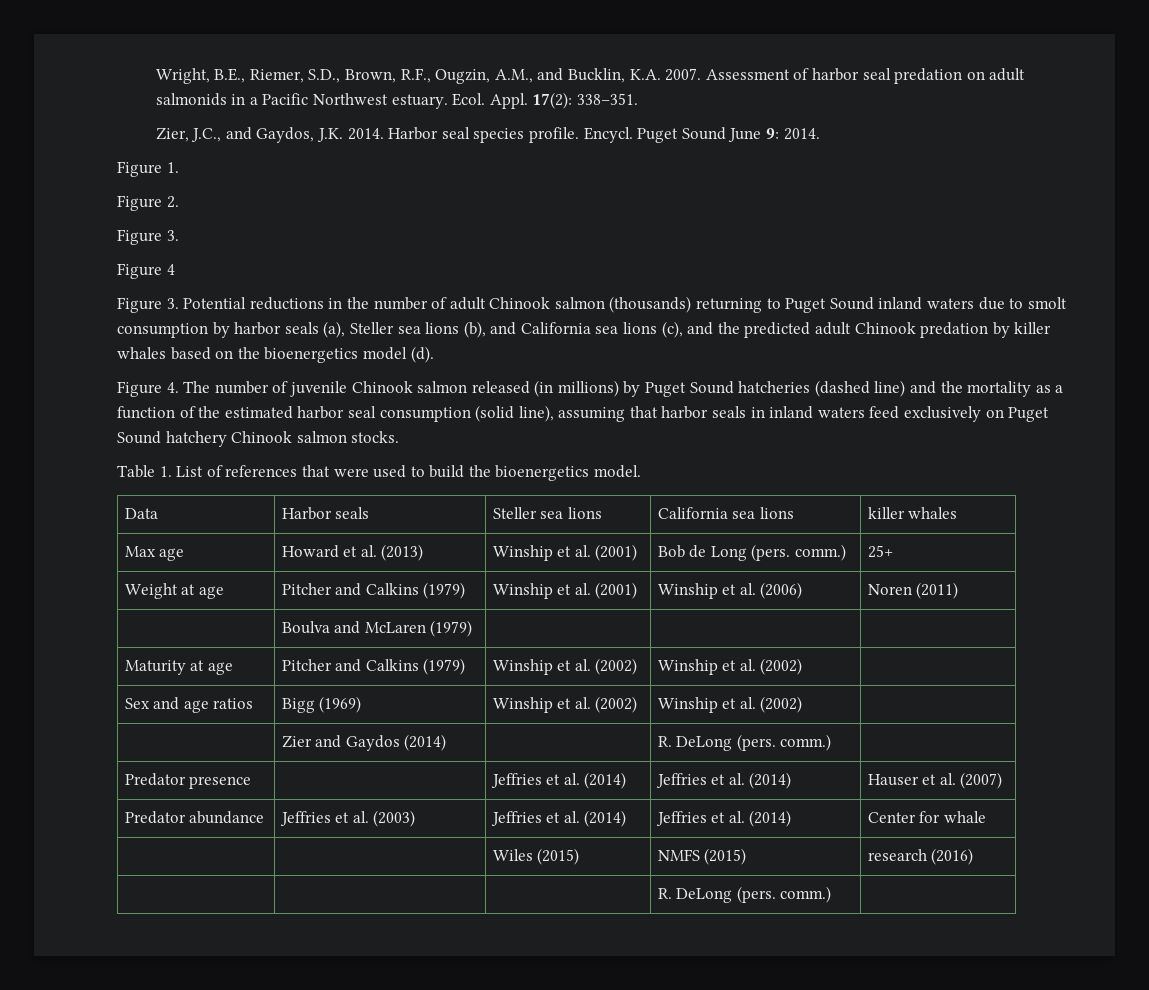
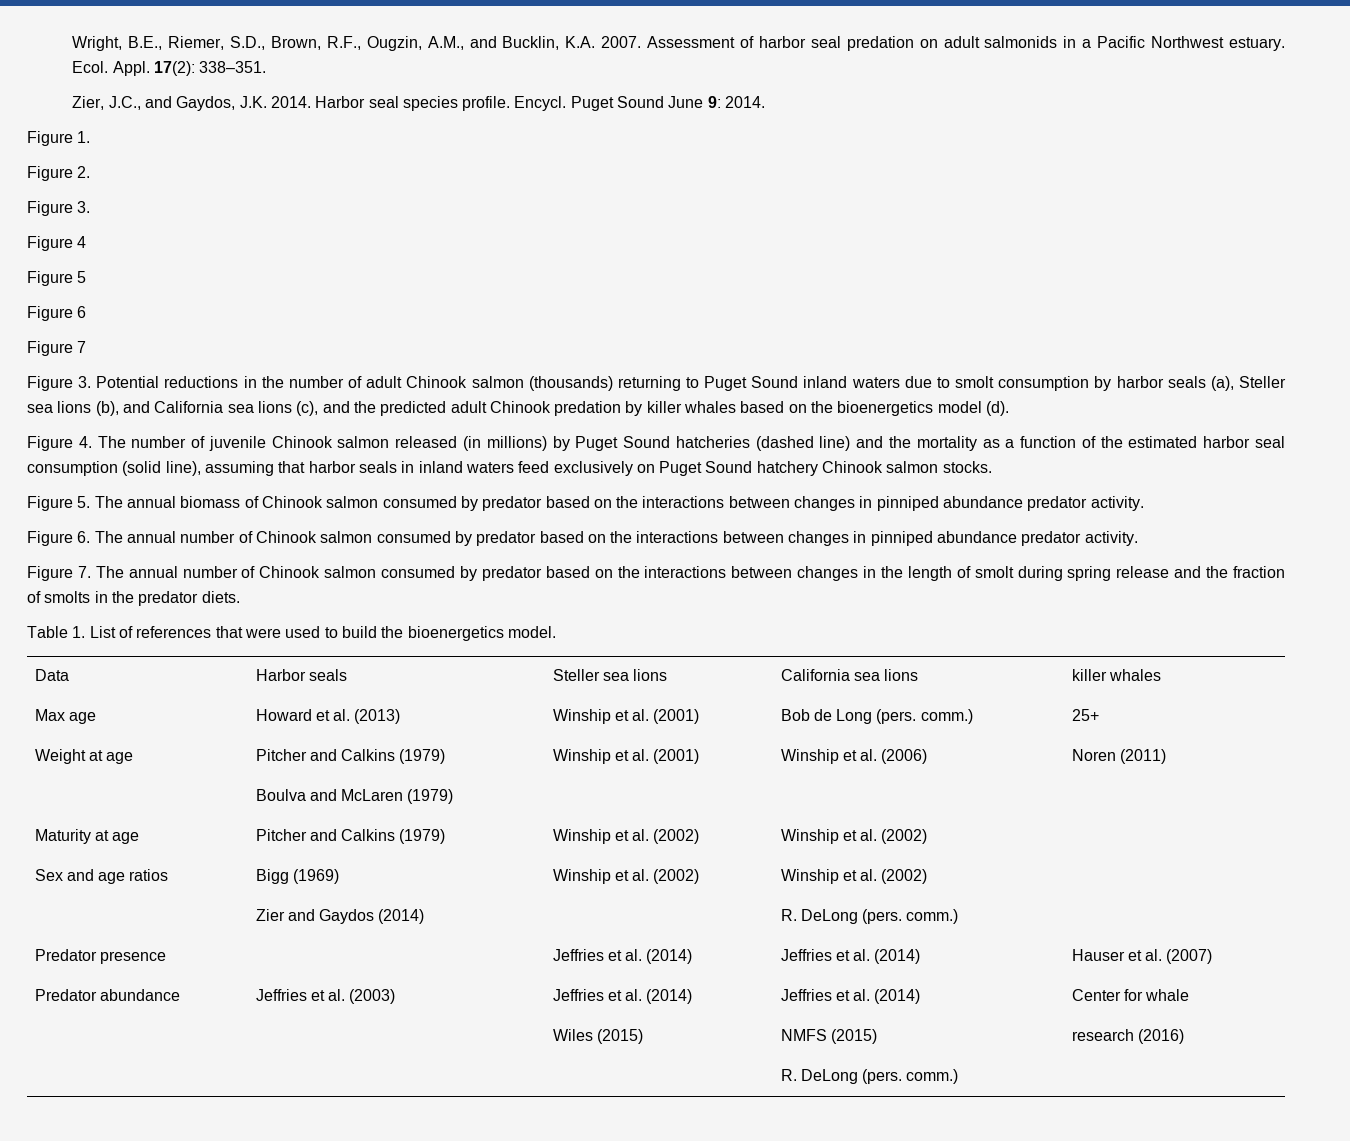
(175, 269) none -> [27,271,87,286] [27,306,87,321] [27,341,87,356] // Figure 5 // Figure 6 // Figure 7
(400, 437) none -> [27,496,1144,511] [27,531,1138,546] [27,566,1286,581] [27,591,240,606] // Figure 5. The annual biomass of Chinook salmon consumed by predator based on the interactions between changes in pinniped abundance predator activity. // Figure 6. The annual number of Chinook salmon consumed by predator based on the interactions between changes in pinniped abundance predator activity. // Figure 7. The annual number of Chinook salmon consumed by predator based on the interactions between changes in the length of smolt during spring release and the fraction of smolts in the predator diets.

